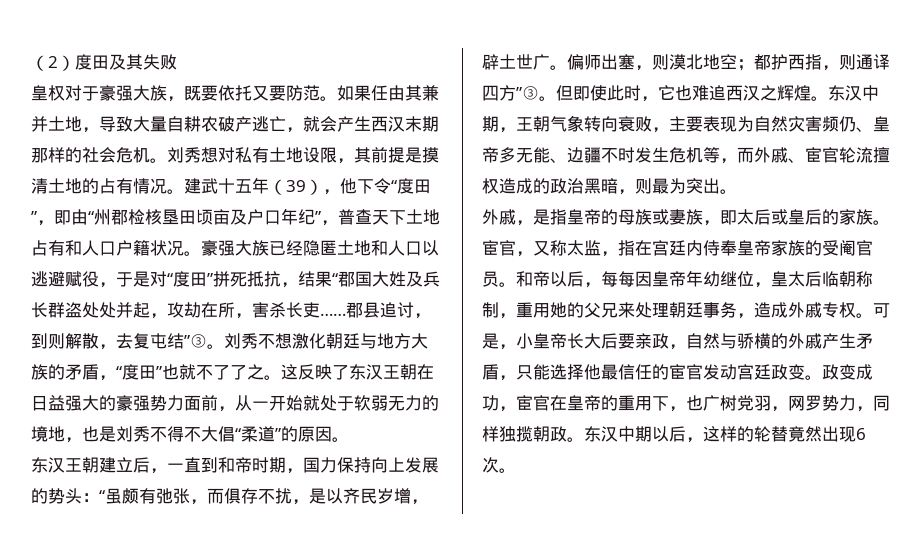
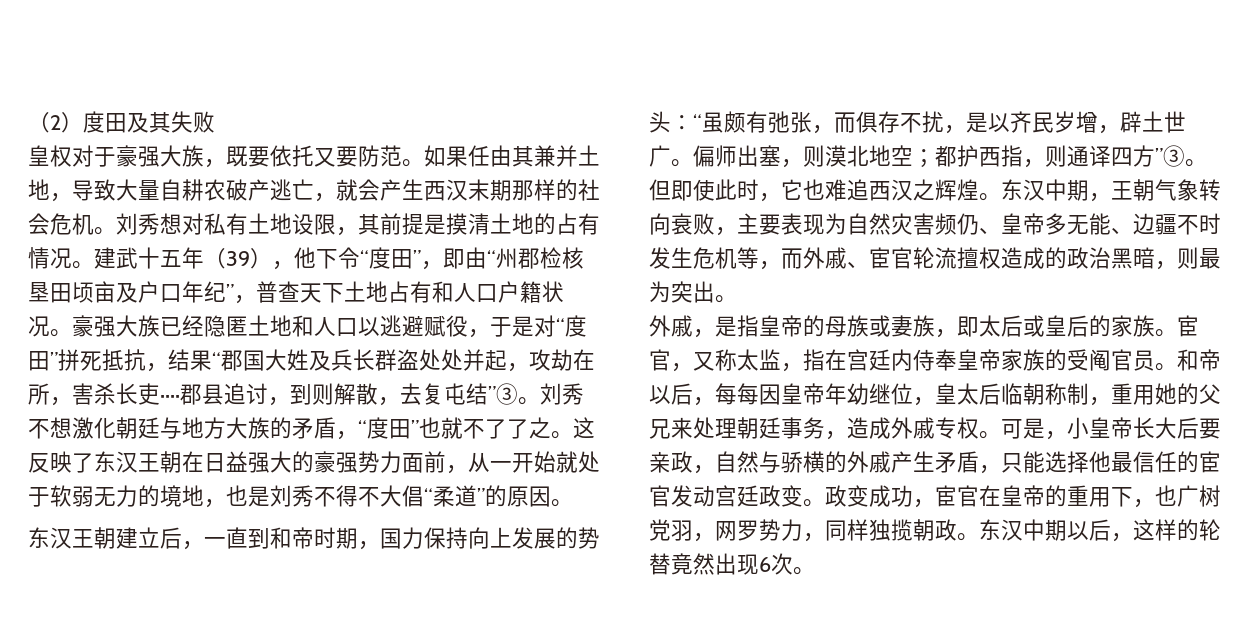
[320,313,346,316] …… -> [160,395,180,402] ····
[839,240,856,256] 阉 -> [1089,349,1111,371] 阄

